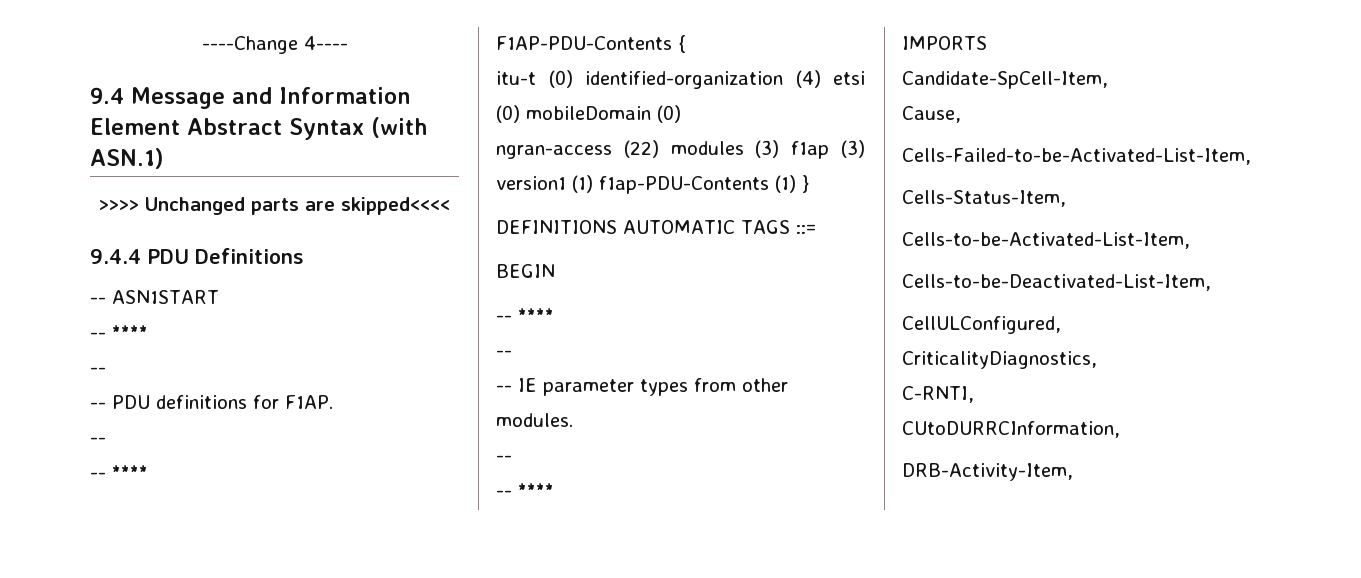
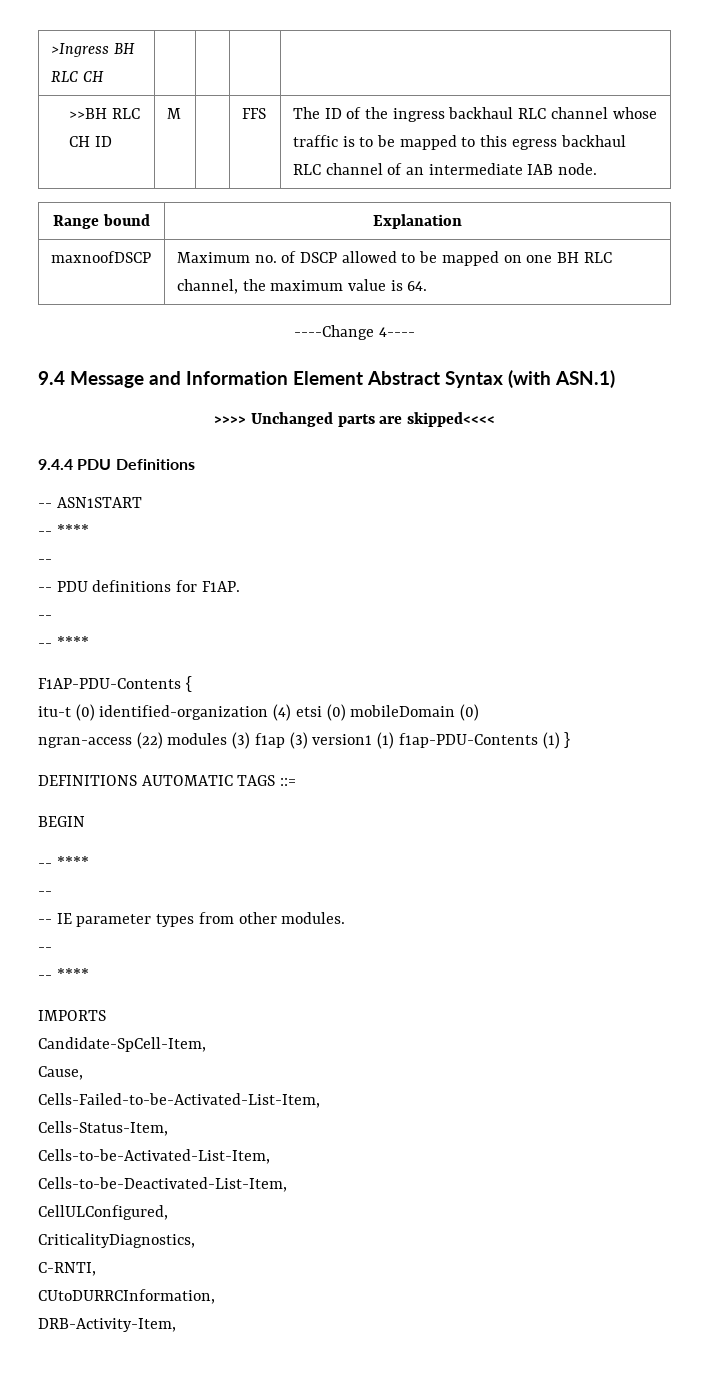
(201, 45) none -> [50,43,135,57] [50,71,104,82] [68,108,140,119] [68,136,112,147] [166,108,181,119] [241,108,266,119] [292,107,657,122] [292,135,626,150] [292,163,598,175] [53,214,150,229] [373,214,462,229] [50,251,151,263] [176,251,612,266] [176,279,428,294] >Ingress BH RLC CH | | | | // >>BH RLC CH ID | M | | FFS | The ID of the ingress backhaul RLC channel whose traffic is to be mapped to this egress backhaul RLC channel of an intermediate IAB node. // Range bound | Explanation // maxnoofDSCP | Maximum no. of DSCP allowed to be mapped on one BH RLC channel, the maximum value is 64. //

